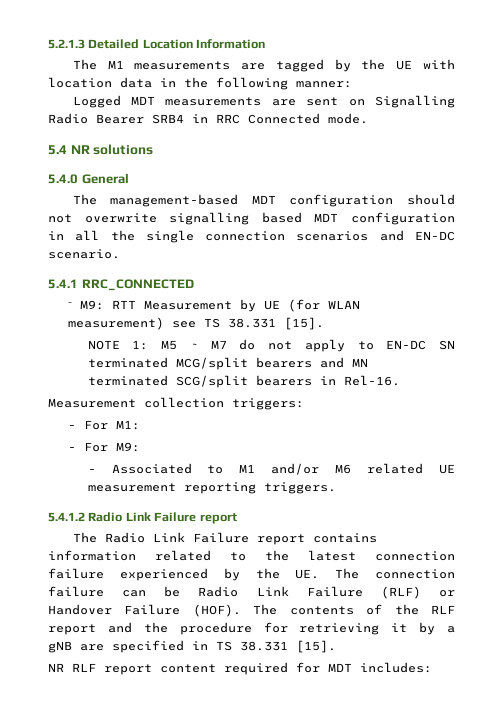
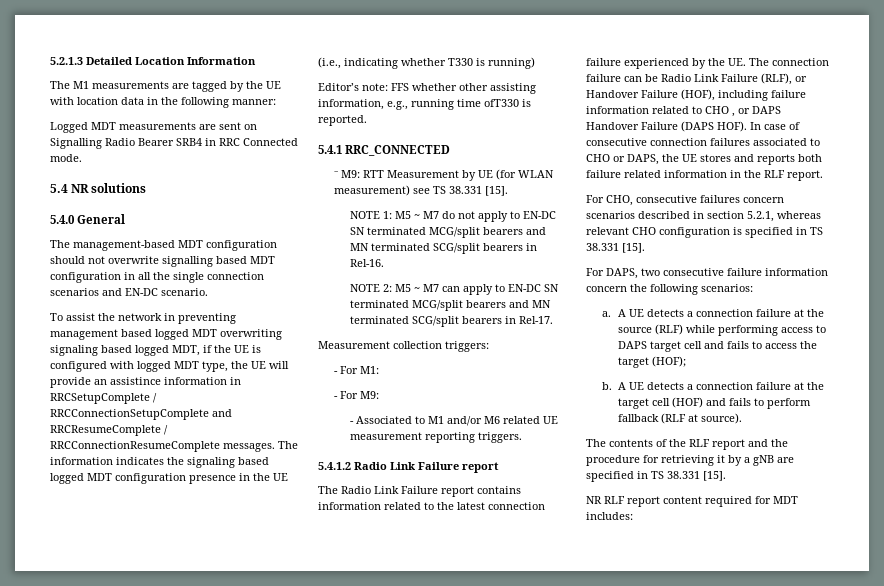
(120, 254) none -> [50,313,236,324] [50,329,282,340] [50,345,261,356] [50,361,289,372] [50,377,241,388] [50,393,157,404] [50,409,232,420] [50,425,168,436] [50,441,298,452] [50,457,269,468] [50,473,288,484] [318,57,535,69] [318,83,536,94] [318,99,531,110] [318,115,367,126] // To assist the network in preventing management based logged MDT overwriting signaling based logged MDT, if the UE is configured with logged MDT type, the UE will provide an assistince information in RRCSetupComplete / RRCConnectionSetupComplete and RRCResumeComplete / RRCConnectionResumeComplete messages. The information indicates the signaling based logged MDT configuration presence in the UE (i.e., indicating whether T330 is running) // Editor’s note: FFS whether other assisting information, e.g., running time ofT330 is reported.
(400, 380) none -> [349,284,559,295] [349,300,551,311] [349,316,553,327] // NOTE 2: M5 ~ M7 can apply to EN-DC SN terminated MCG/split bearers and MN terminated SCG/split bearers in Rel-17.
[380,586,421,599] (RLF) -> [761,73,792,85] (RLF),
[192,604,241,617] (HOF). -> [681,89,806,101] [586,106,781,117] [586,121,800,132] [586,138,820,146] [586,154,822,165] [586,170,823,181] [586,195,784,206] [586,211,821,222] [586,227,823,238] [586,243,645,253] [586,268,828,279] [586,284,753,295] [601,309,824,317] [617,324,826,336] [617,341,817,352] [617,356,686,368] [601,382,824,390] [617,397,811,409] [617,413,742,424] (HOF), including failure information related to CHO , or DAPS Handover Failure (DAPS HOF). In case of consecutive connection failures associated to CHO or DAPS, the UE stores and reports both failure related information in the RLF report. // For CHO, consecutive failures concern scenarios described in section 5.2.1, whereas relevant CHO configuration is specified in TS 38.331 [15]. // For DAPS, two consecutive failure information concern the following scenarios: // a. A UE detects a connection failure at the source (RLF) while performing access to DAPS target cell and fails to access the target (HOF); // b. A UE detects a connection failure at the target cell (HOF) and fails to perform fallback (RLF at source). //

